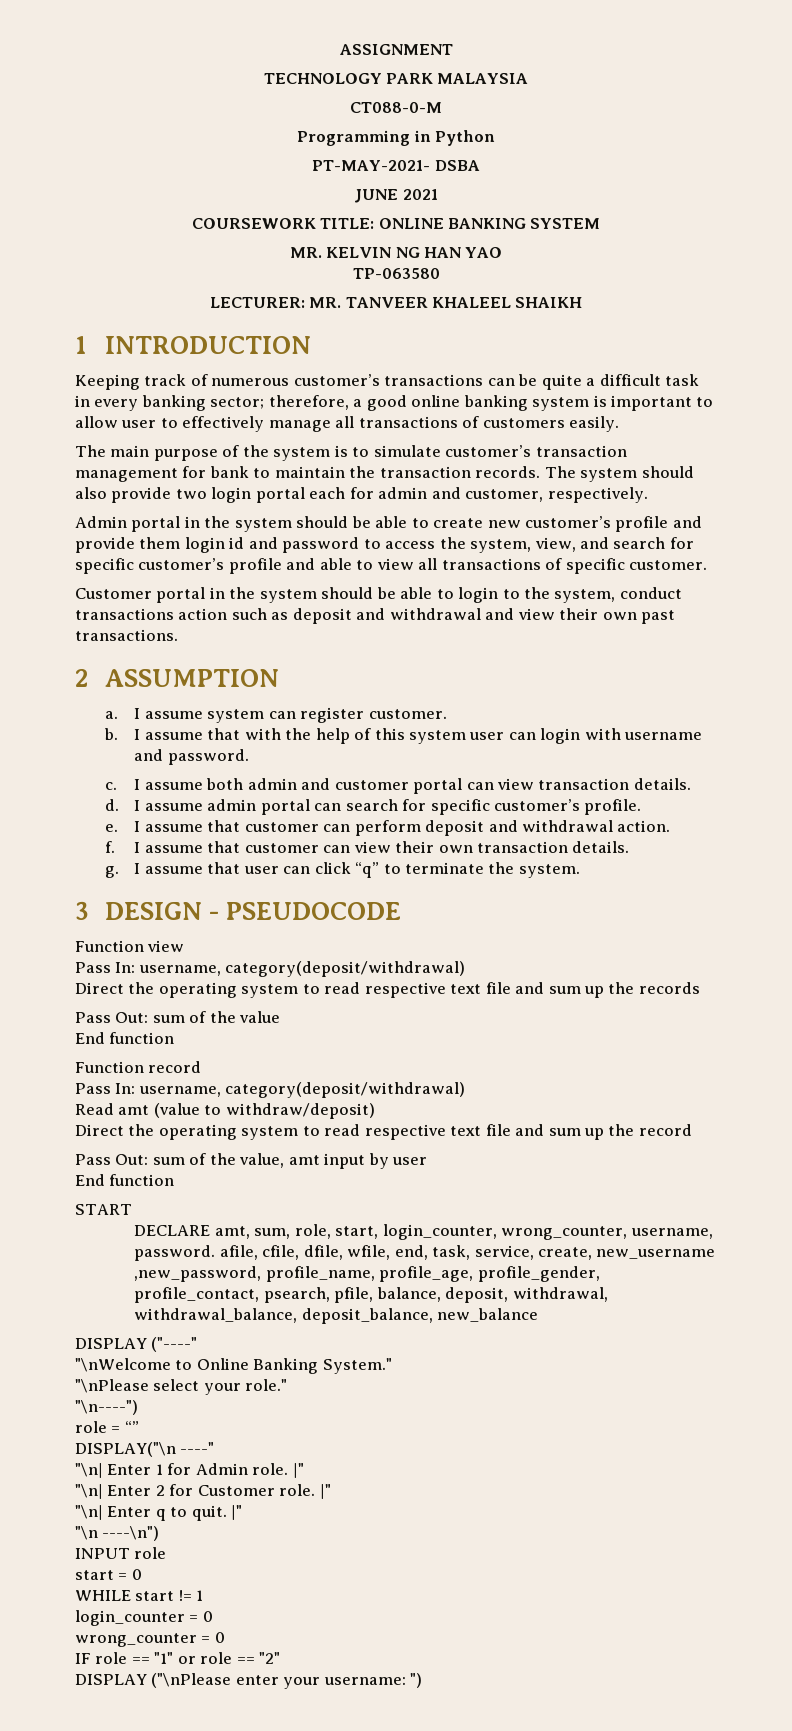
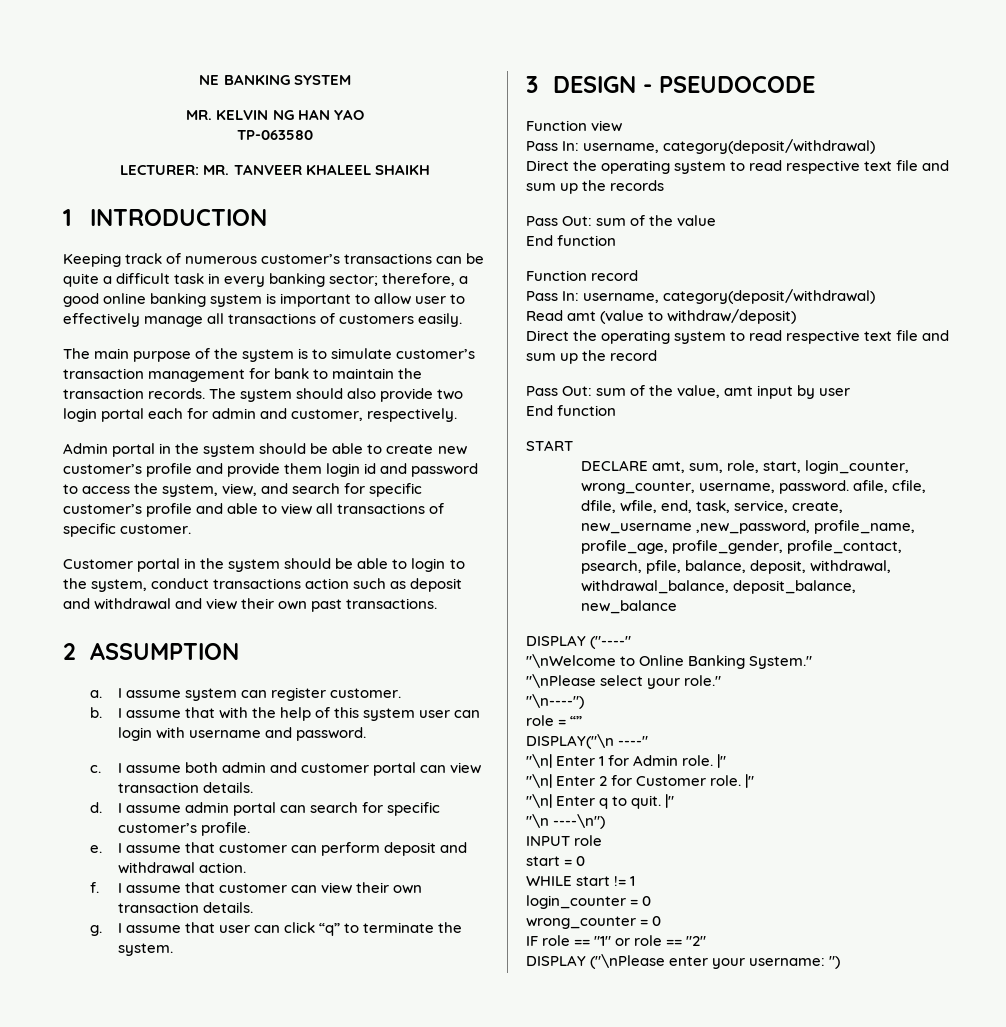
[339,44,453,55] [263,73,529,84] [350,102,442,113] [297,130,495,146] [312,160,480,171] [354,189,438,203] [191,218,444,229] ASSIGNMENT // TECHNOLOGY PARK MALAYSIA // CT088-0-M // Programming in Python // PT-MAY-2021- DSBA // JUNE 2021 // COURSEWORK TITLE: ONLINE -> [199,75,220,85] NE

